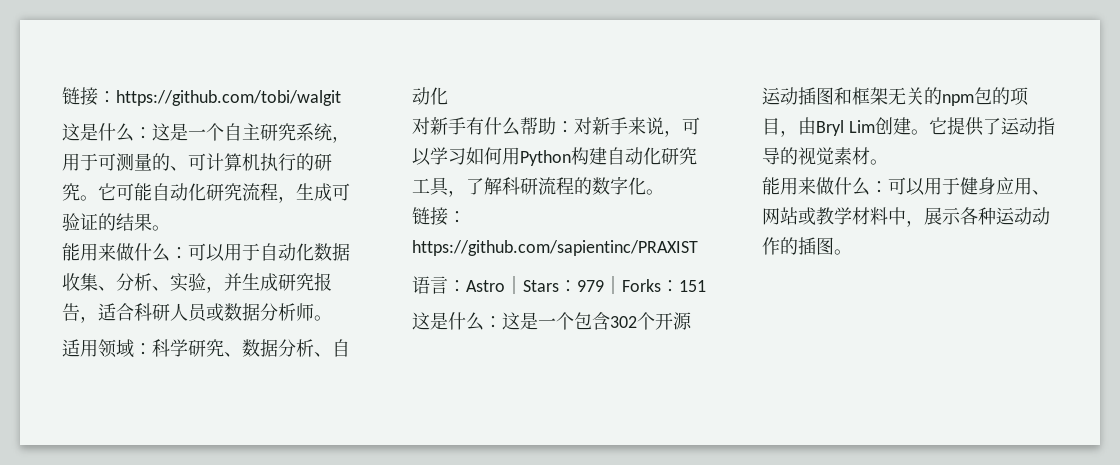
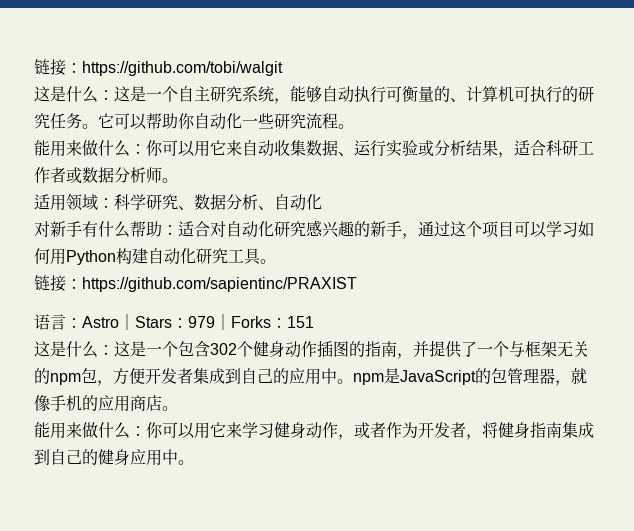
[62,153,332,171] [62,183,350,203] [62,213,170,231] [62,243,350,262] [62,272,332,293] [62,303,80,321] 用于可测量的、可计算机执行的研究。它可能自动化研究流程，生成可验证的结果。 // 能用来做什么：可以用于自动化数据收集、分析、实验，并生成研究报告 -> [290,86,594,103] [34,113,354,130] [34,140,498,157] 能够自动执行可衡量的、计算机可执行的研究任务。它可以帮助你自动化一些研究流程。 // 能用来做什么：你可以用它来自动收集数据、运行实验或分析结果
[170,303,208,322] 人员 -> [578,141,594,155] [34,167,66,183] 工作者
[574,117,682,137] 对新手来说， -> [178,220,514,239] 适合对自动化研究感兴趣的新手，通过这个项目
[448,176,646,197] ，了解科研流程的数字化 -> (261, 256) none
[655,312,692,330] [762,87,1029,106] [762,117,1055,137] [762,147,888,165] [762,177,1050,196] [762,207,1050,227] [762,237,834,255] 开源运动插图和框架无关的npm包的项目，由Bryl Lim创建。它提供了运动指导的视觉素材。 // 能用来做什么：可以用于健身应用、网站或教学材料中，展示各种运动动作的插图 -> [253,340,589,359] [34,368,587,386] [34,395,178,412] [34,422,594,440] [34,449,178,466] 健身动作插图的指南，并提供了一个与框架无关的npm包，方便开发者集成到自己的应用中。npm是JavaScript的包管理器，就像手机的应用商店。 // 能用来做什么：你可以用它来学习健身动作，或者作为开发者，将健身指南集成到自己的健身应用中

